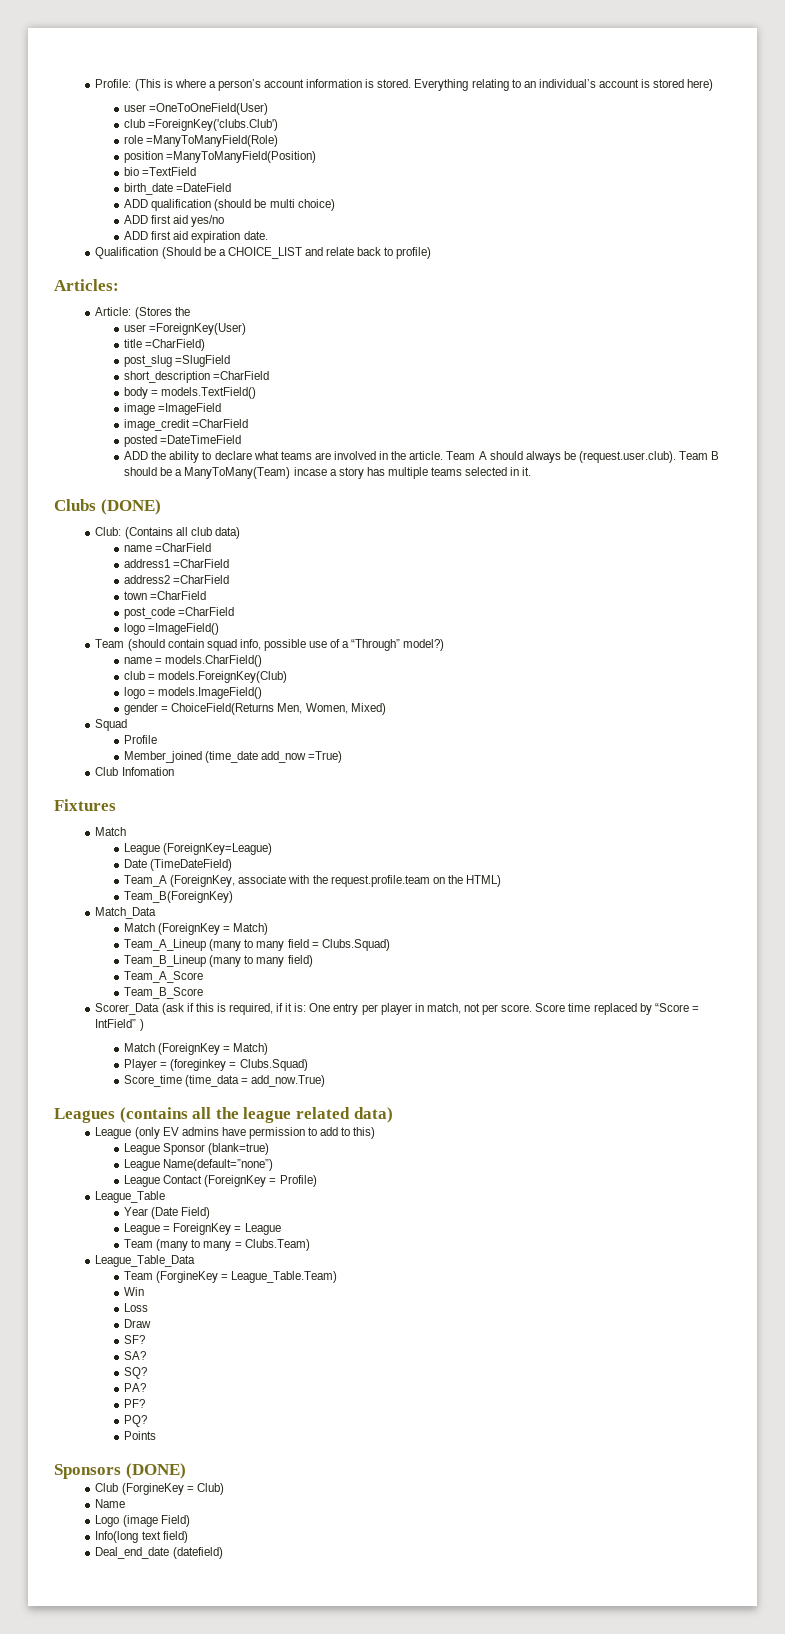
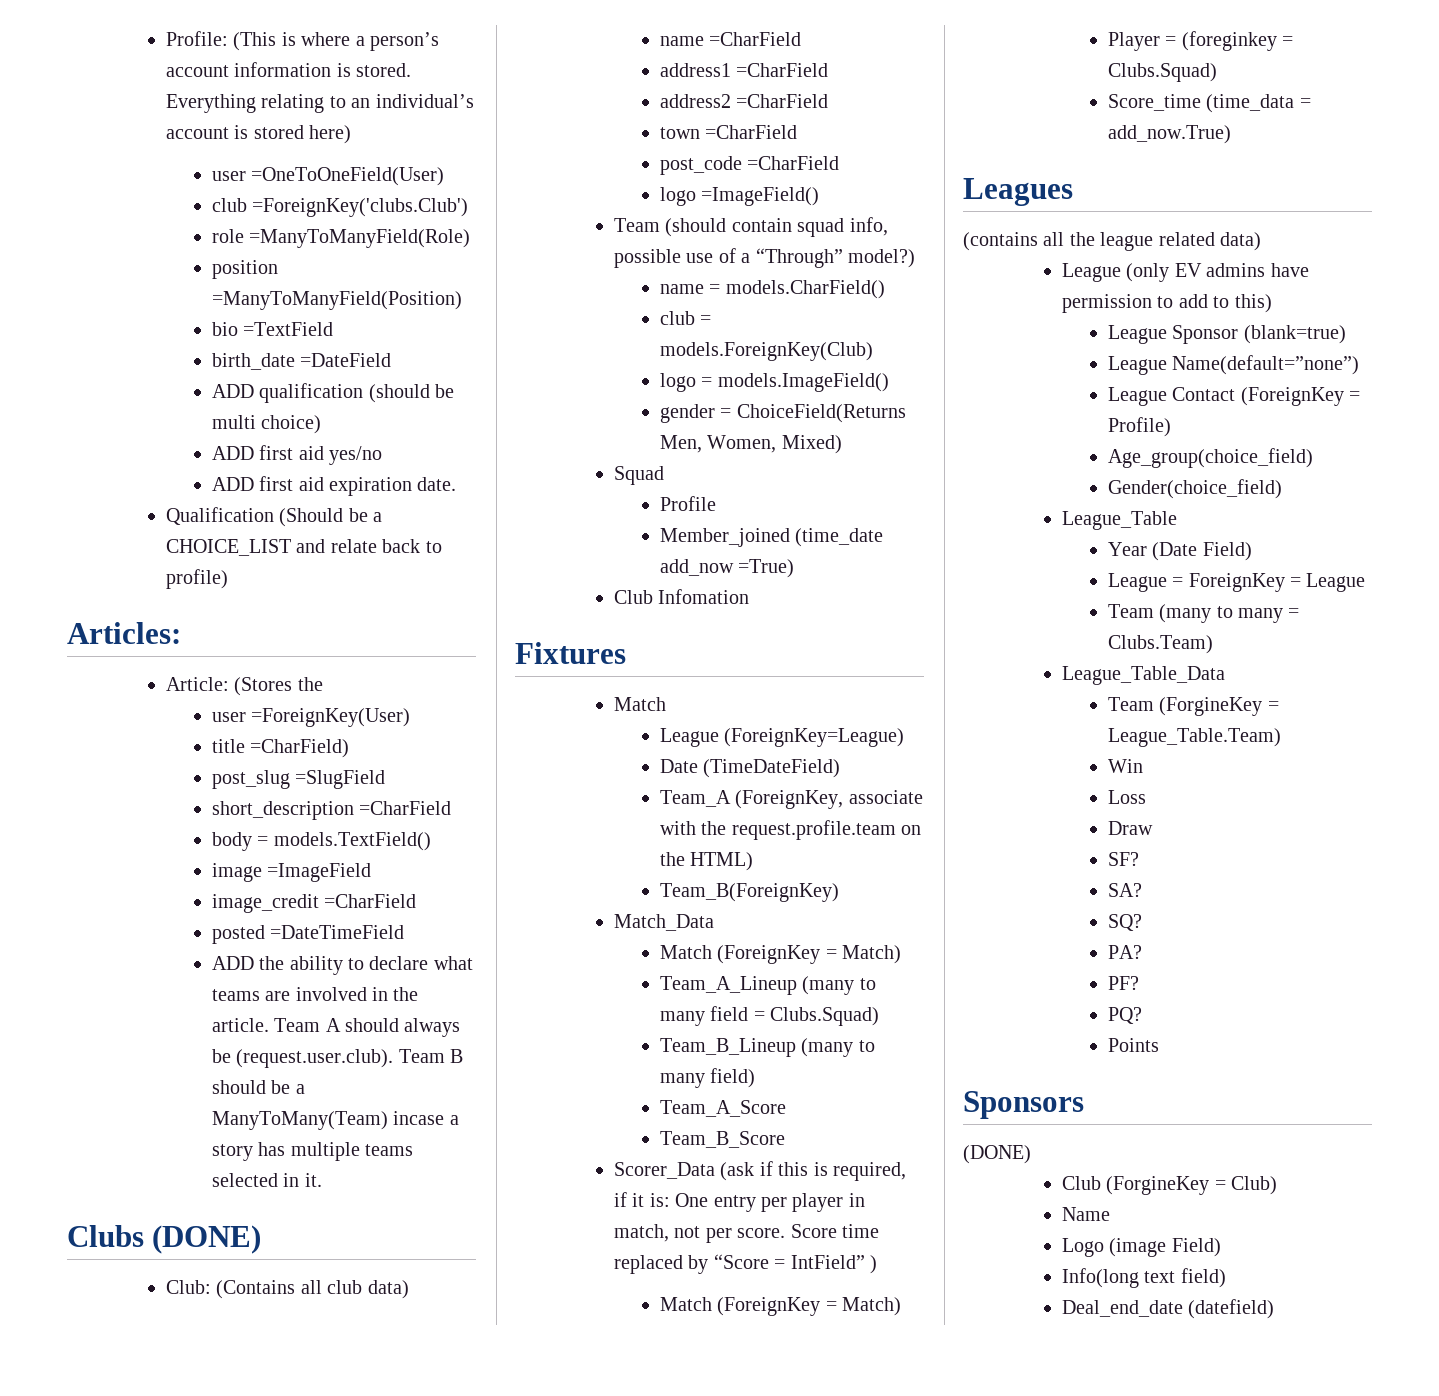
(115, 1115) none -> (1073, 192) //
(317, 1181) none -> [1107,448,1313,468] [1107,479,1282,499] // Age_group(choice_field) // Gender(choice_field)
(121, 1471) none -> (1084, 1105) //

